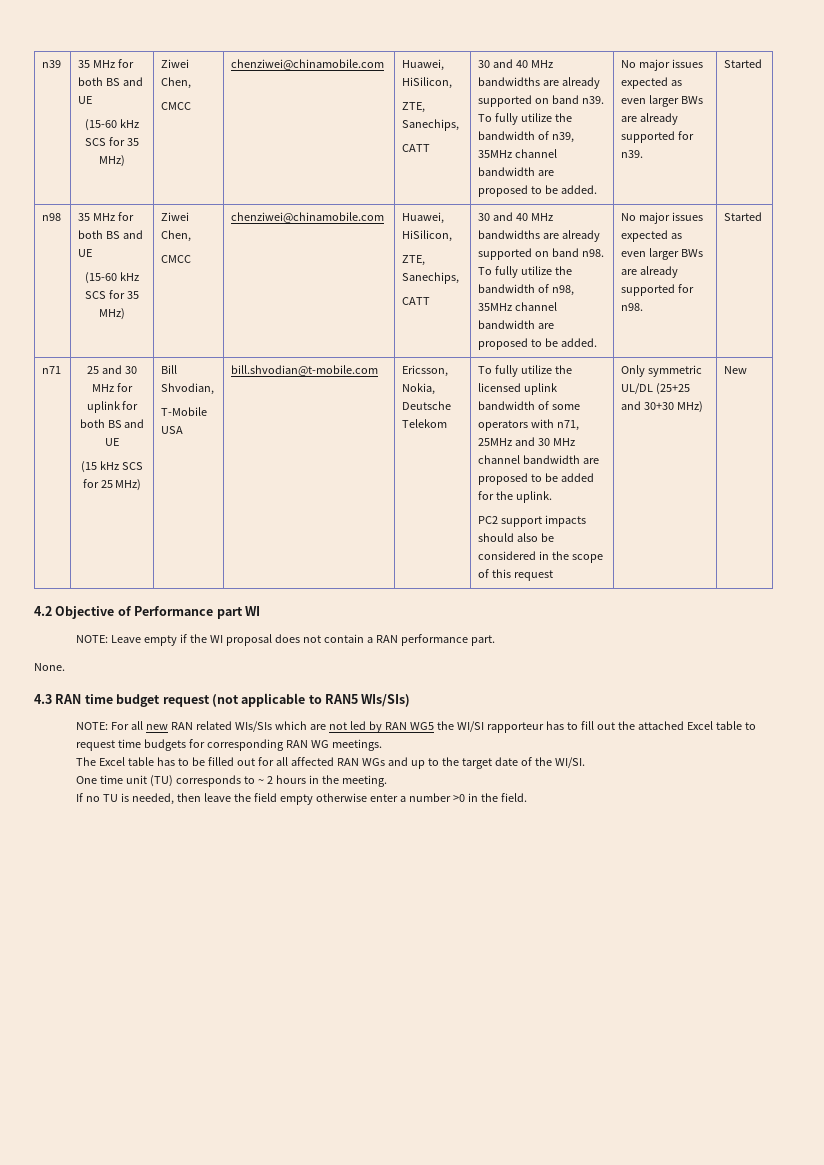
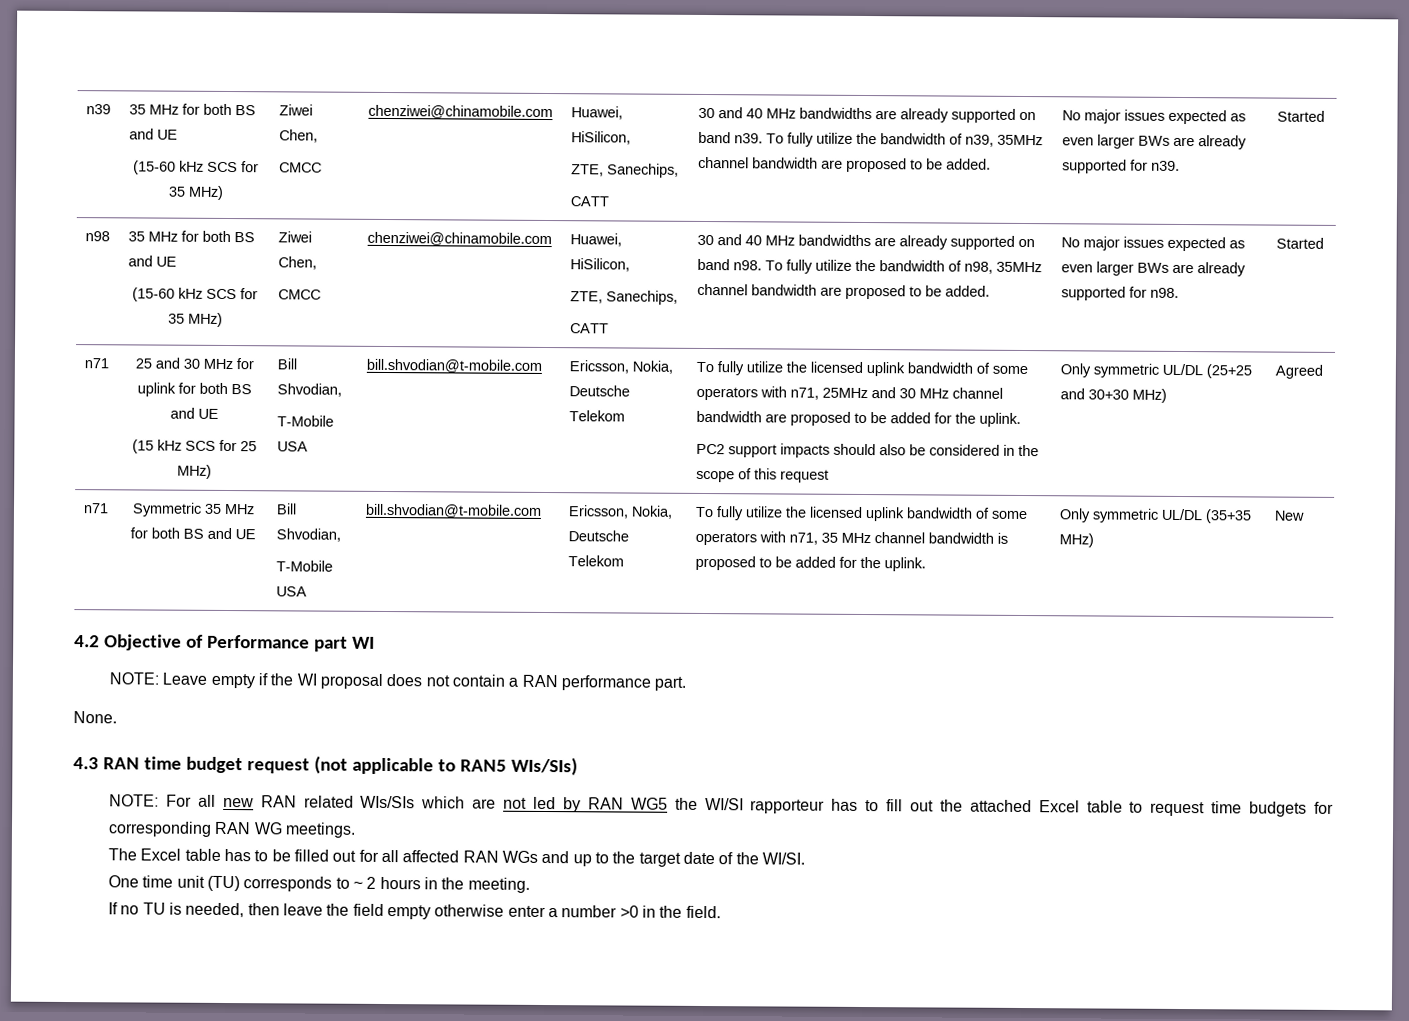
(704, 407) none -> [1275,364,1324,379] [83,503,110,514] [132,502,256,517] [130,527,257,540] [276,503,298,515] [276,528,342,542] [276,560,334,572] [276,586,308,597] [365,503,543,518] [568,505,674,519] [568,530,630,542] [568,555,625,567] [695,506,1029,522] [695,531,1009,546] [695,555,927,572] [1059,508,1253,524] [1059,533,1095,548] | Agreed // n71 | Symmetric 35 MHz for both BS and UE | Bill Shvodian, // T-Mobile USA | bill.shvodian@t-mobile.com | Ericsson, Nokia, Deutsche Telekom | To fully utilize the licensed uplink bandwidth of some operators with n71, 35 MHz channel bandwidth is proposed to be added for the uplink. | Only symmetric UL/DL (35+35 MHz)

